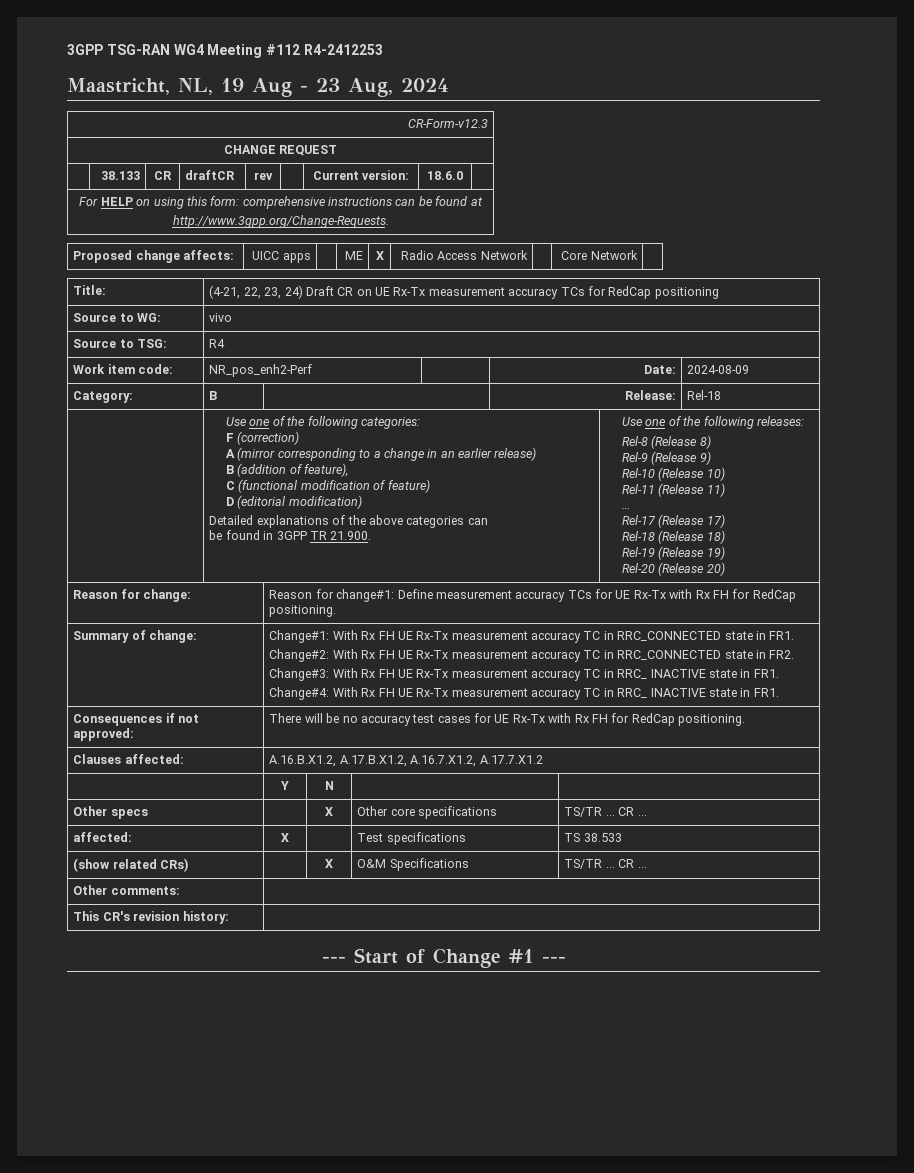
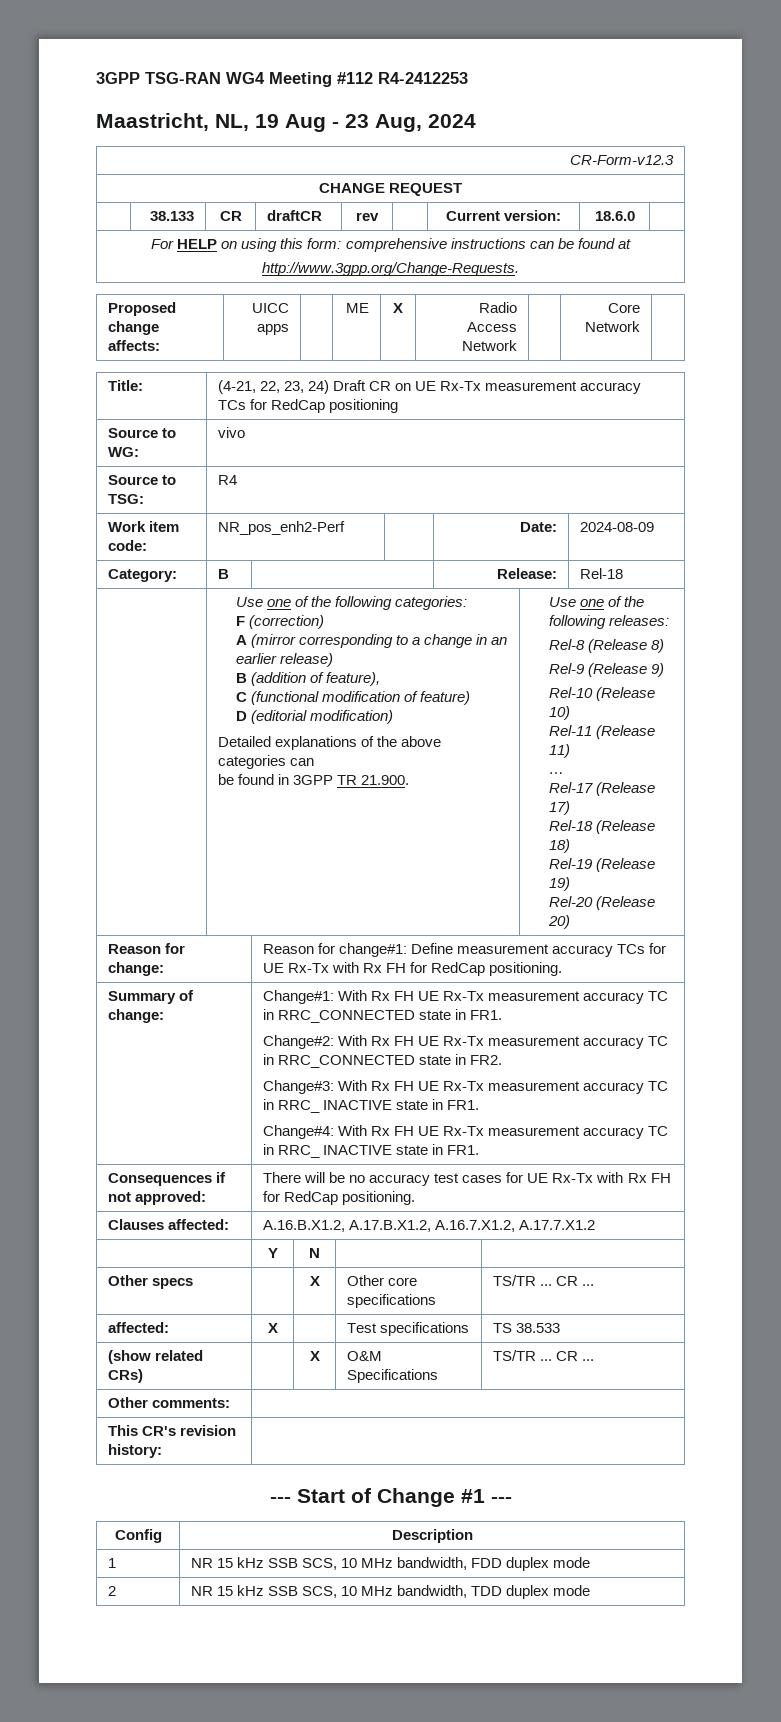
(566, 960) none -> [114,1529,162,1543] [391,1529,473,1543] [107,1558,116,1568] [190,1557,591,1571] [107,1586,116,1596] [190,1585,591,1599] // Config | Description // 1 | NR 15 kHz SSB SCS, 10 MHz bandwidth, FDD duplex mode // 2 | NR 15 kHz SSB SCS, 10 MHz bandwidth, TDD duplex mode

